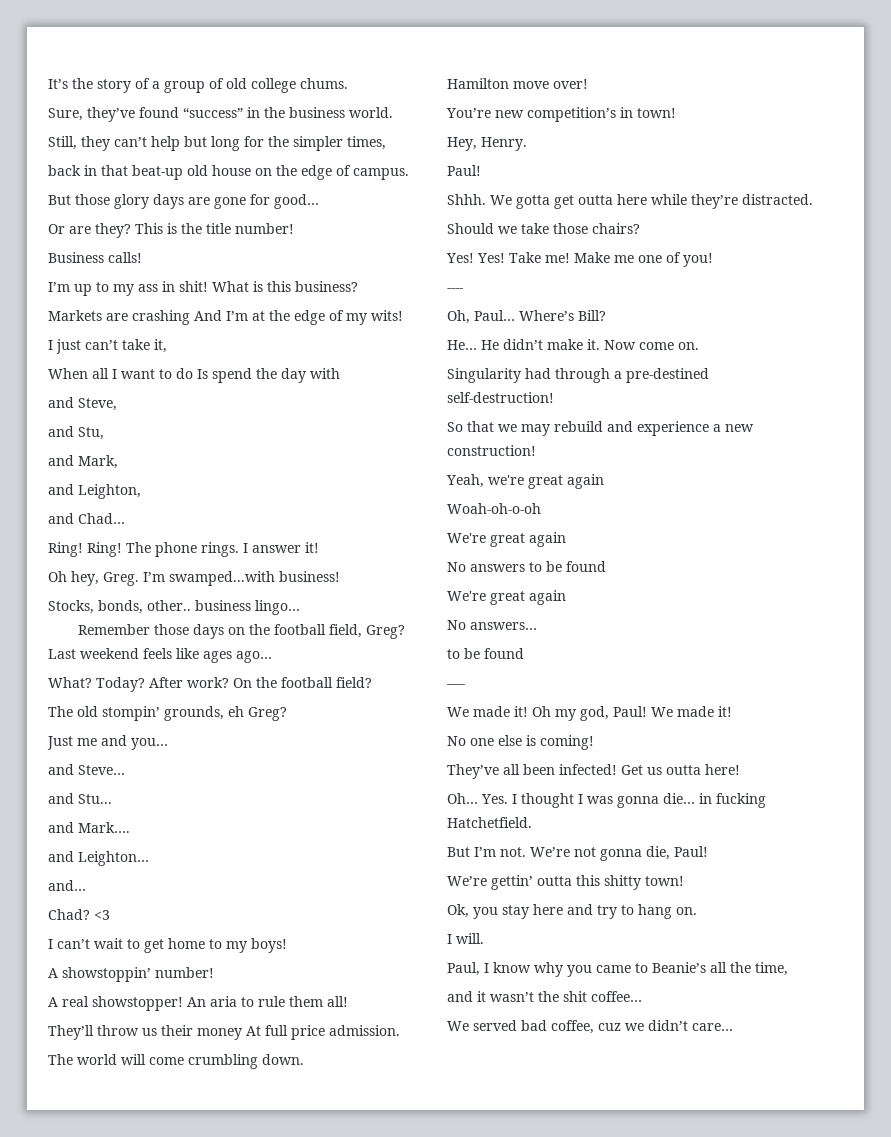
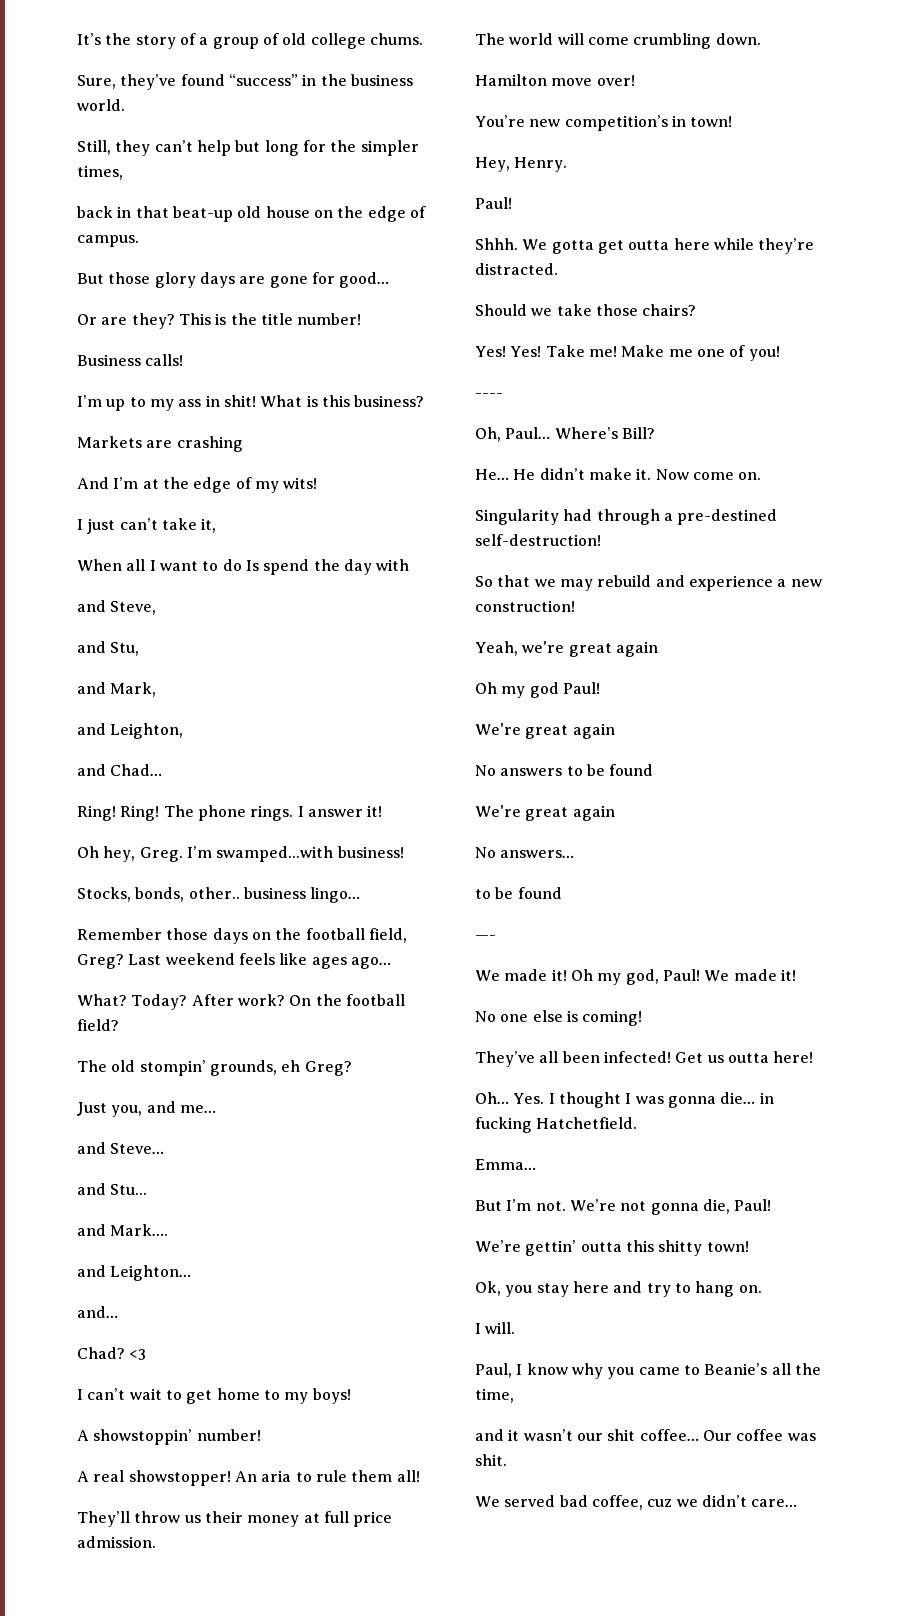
(190, 317) none -> (243, 444) //
[77,735,168,750] me and you… -> [111,1101,216,1117] you, and me…
[246,1026,261,1036] At -> [303,1513,320,1523] at
[447,503,541,514] Woah-oh-o-oh -> [475,682,600,698] Oh my god Paul!
(532, 822) none -> [475,1159,536,1170] // Emma…
[538,991,559,1002] the -> [576,1433,603,1441] our
(642, 996) none -> [702,1429,816,1441] [475,1454,507,1466] Our coffee was shit.

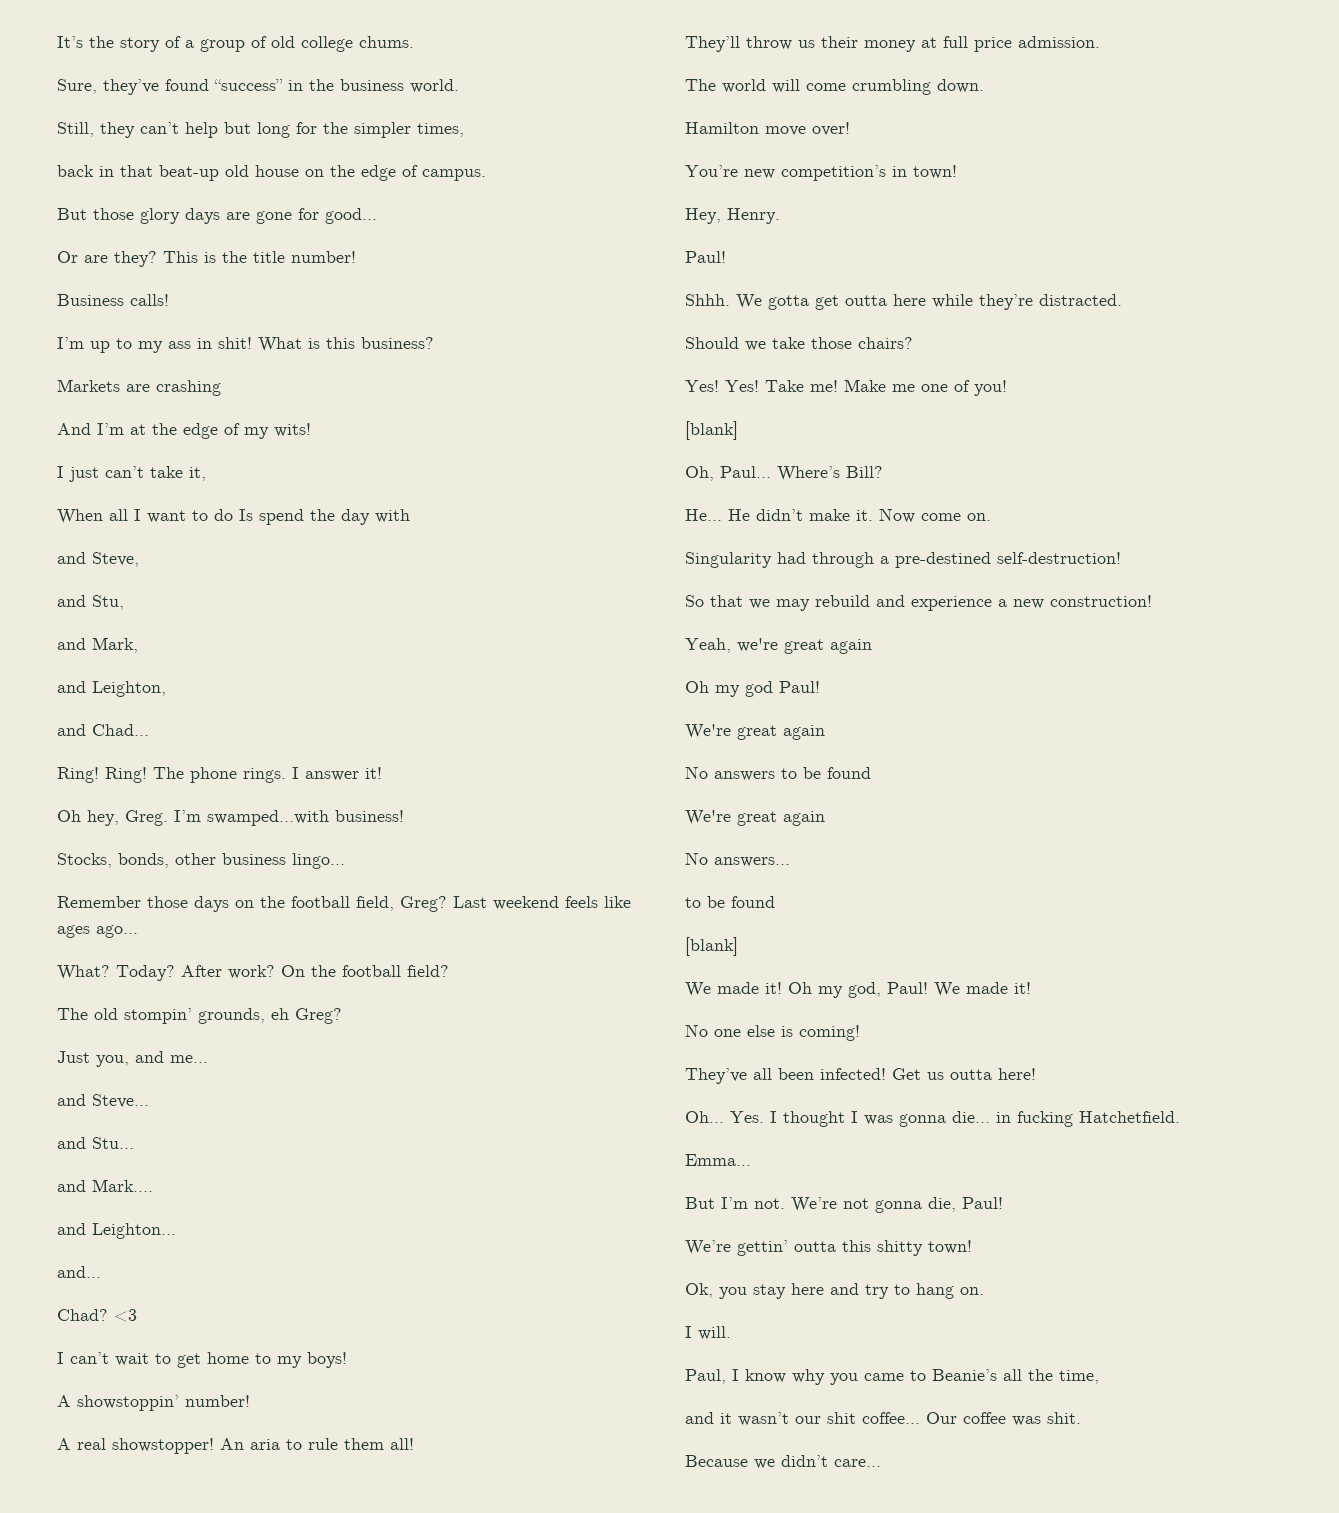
[188,887,240,899] other.. -> [175,853,216,865] other
[475,393,503,398] ---- -> [685,421,738,440] [blank]
[475,935,496,940] —- -> [685,937,738,956] [blank]
[475,1495,673,1510] We served bad coffee, cuz -> [685,1455,748,1467] Because

